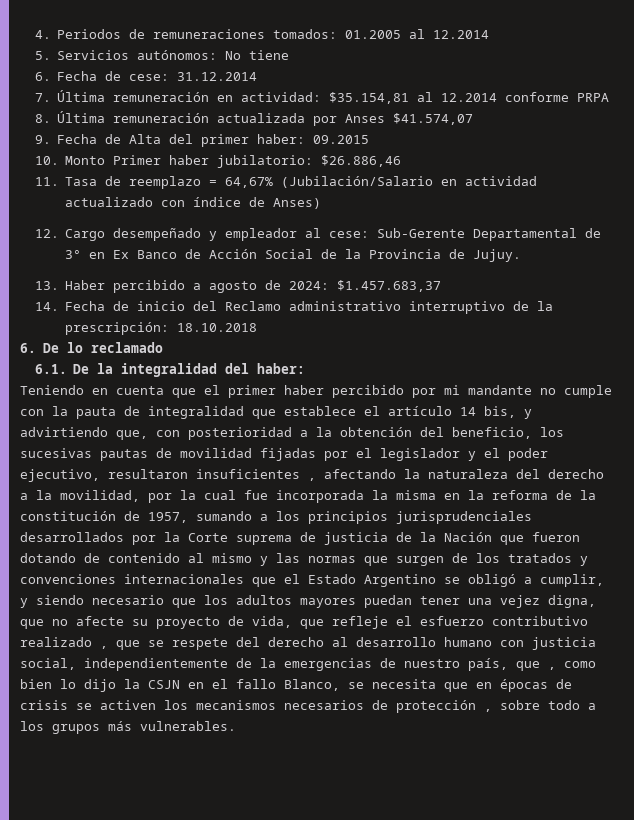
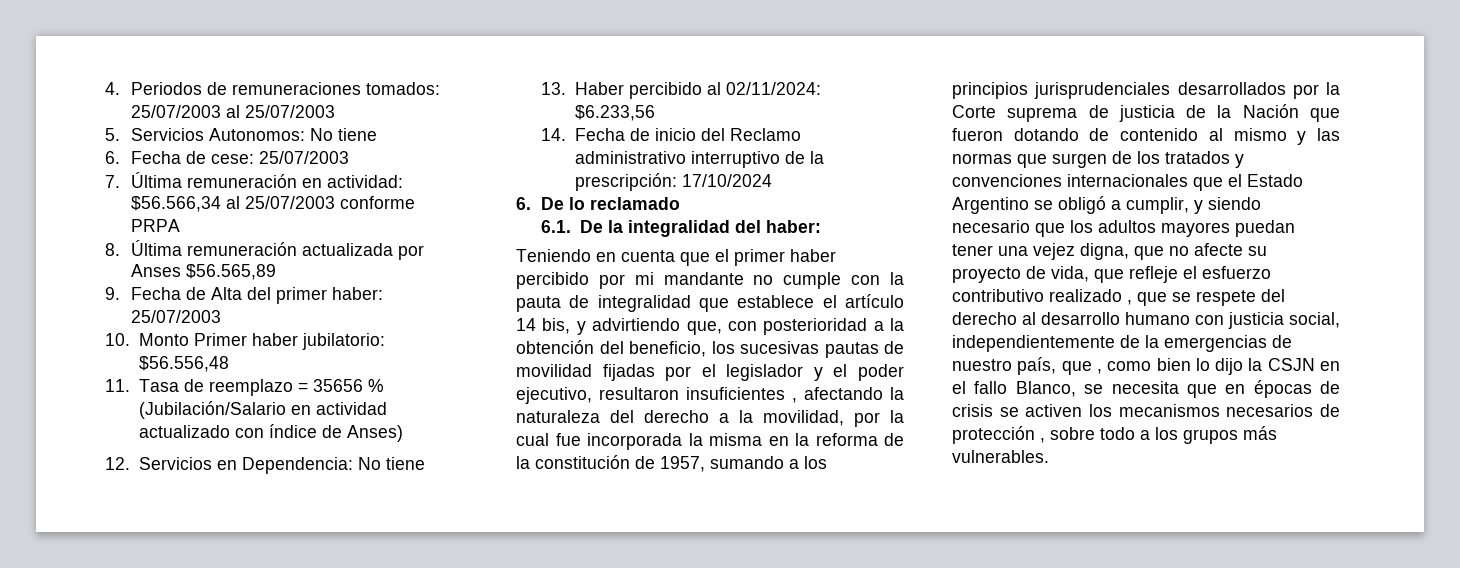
[345,29,490,39] 01.2005 al 12.2014 -> [130,105,335,118] 25/07/2003 al 25/07/2003
[137,50,218,60] autónomos: -> [208,128,305,141] Autonomos:
[177,72,258,81] 31.12.2014 -> [258,151,349,164] 25/07/2003
[329,92,498,104] $35.154,81 al 12.2014 -> [130,196,335,212] $56.566,34 al 25/07/2003
[393,113,474,125] $41.574,07 -> [185,264,276,280] $56.565,89
[313,135,370,144] 09.2015 -> [130,310,221,323] 25/07/2003
[321,155,402,167] $26.886,46 -> [139,356,230,372] $56.556,48
[225,177,274,188] 64,67% -> [313,379,385,392] 35656 %
[65,228,602,241] [65,249,522,262] [34,280,442,293] Cargo desempeñado y empleador al cese: Sub-Gerente Departamental de 3° en Ex Banco de Acción Social de la Provincia de Jujuy. // 13. Haber percibido a agosto de 2024: $1.457.683,37 -> [139,457,426,474] [541,82,822,99] [575,105,656,121] Servicios en Dependencia: No tiene // 13. Haber percibido al 02/11/2024: $6.233,56
[177,323,258,332] 18.10.2018 -> [682,174,773,187] 17/10/2024

